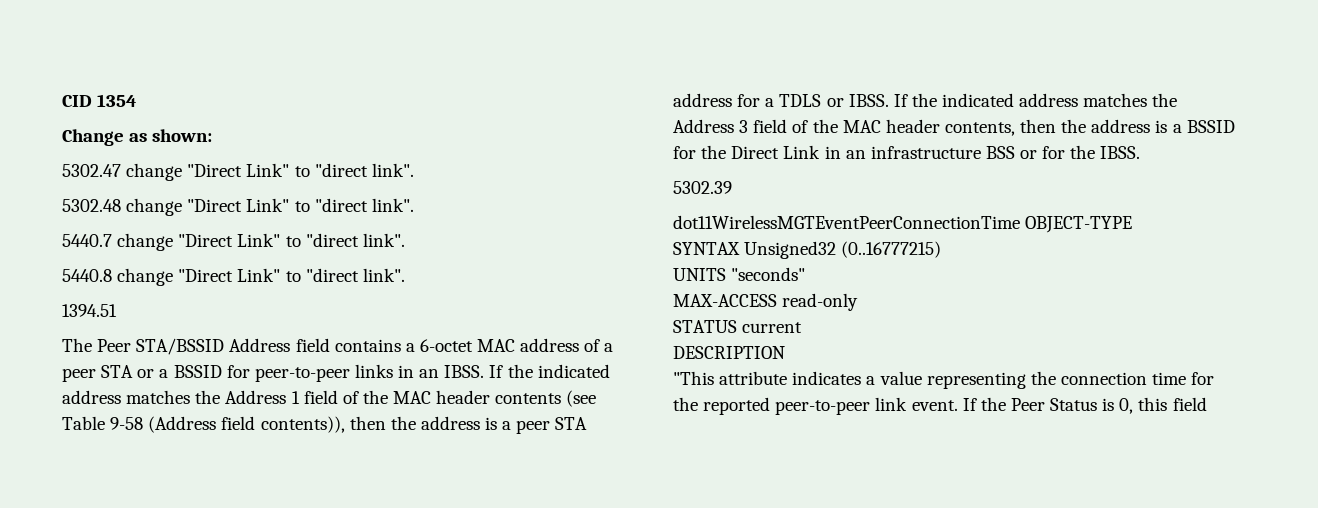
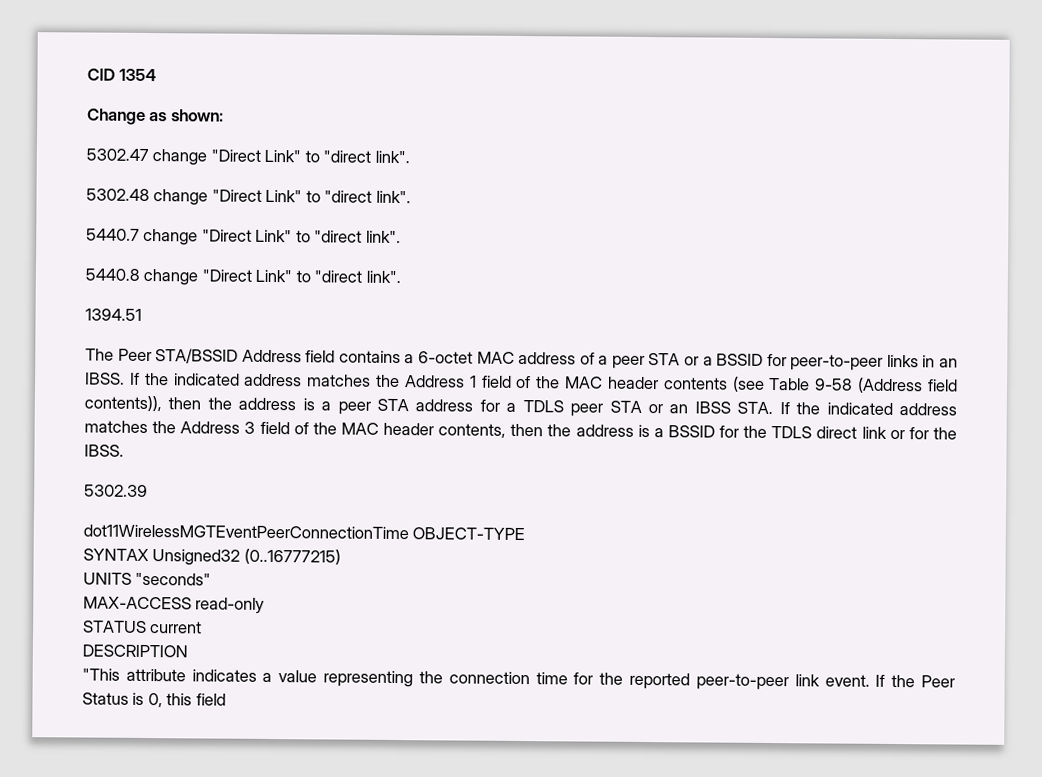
[826,94,889,107] or IBSS. -> [570,400,774,417] peer STA or an IBSS STA.
[731,145,1015,159] Direct Link in an infrastructure BSS -> [771,426,887,439] TDLS direct link

